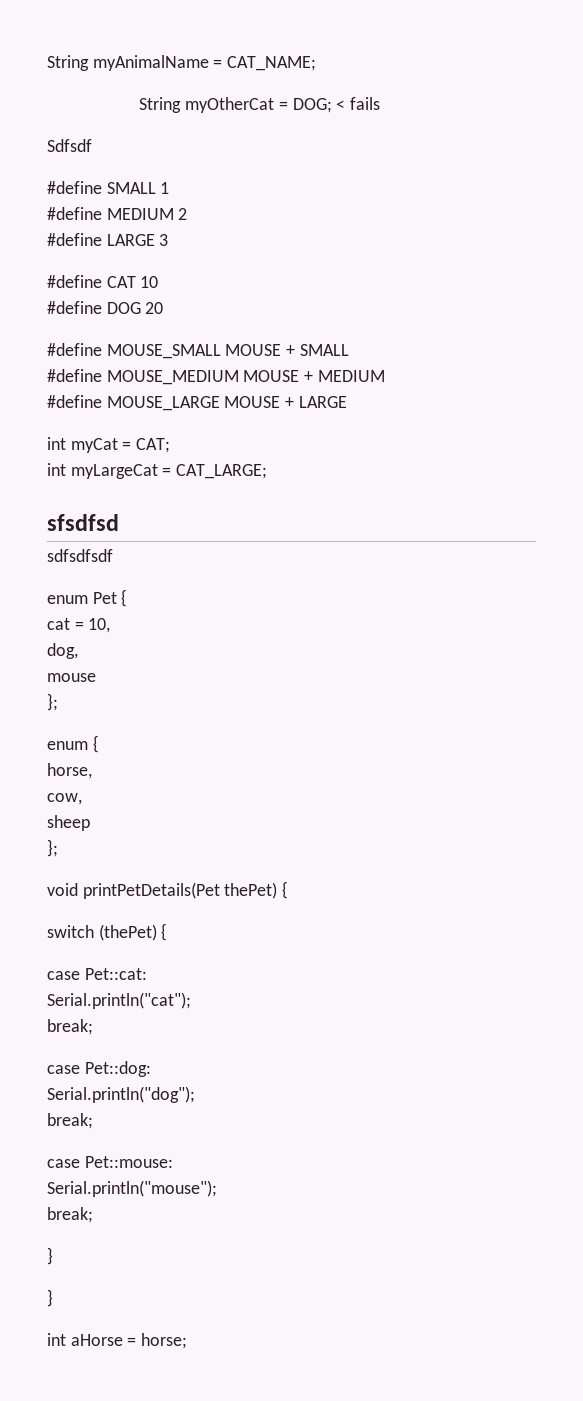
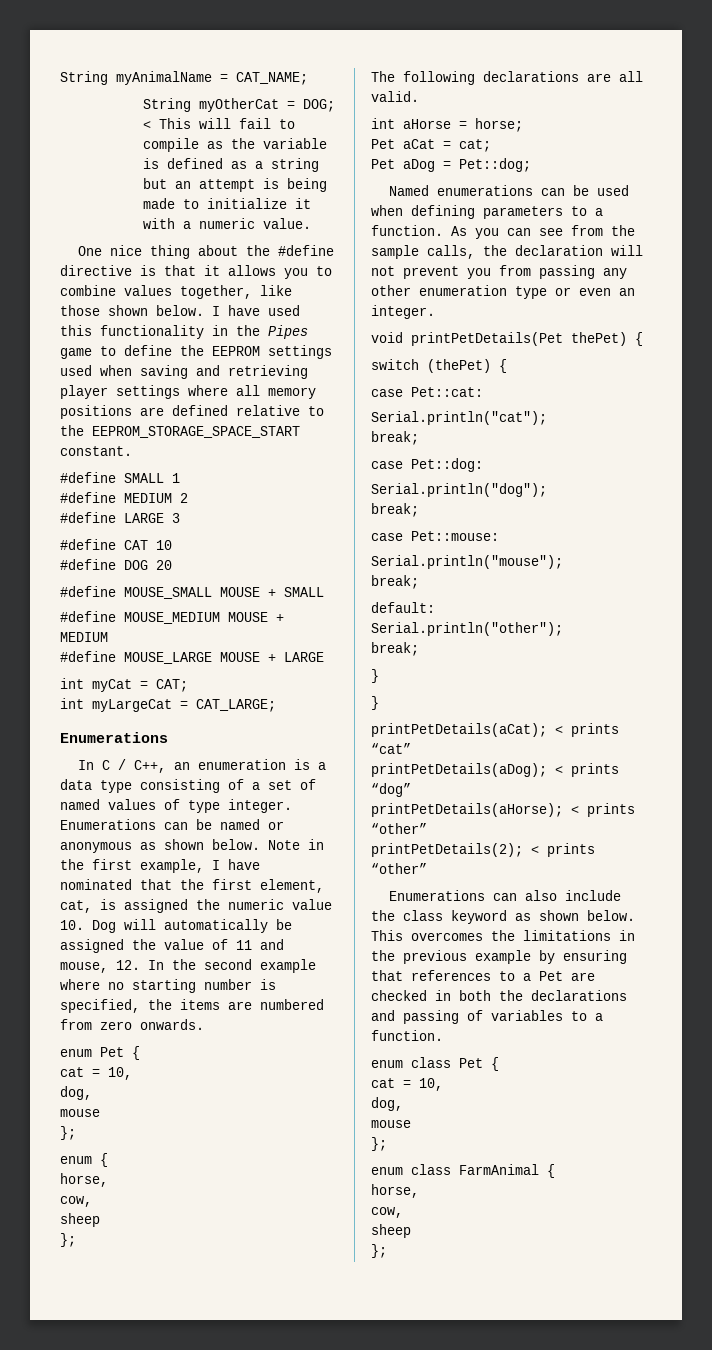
[350,97,381,110] [47,139,92,152] fails // Sdfsdf -> [159,118,296,129] [143,138,328,152] [143,158,320,172] [143,178,328,192] [143,198,312,209] [143,218,312,229] [77,245,334,259] [60,265,332,279] [60,285,292,299] [60,305,300,316] [60,325,308,339] [60,345,332,359] [60,365,308,379] [60,385,316,399] [60,405,324,419] [60,425,300,438] [60,446,132,456] This will fail to compile as the variable is defined as a string but an attempt is being made to initialize it with a numeric value. // One nice thing about the #define directive is that it allows you to combine values together, like those shown below. I have used this functionality in the Pipes game to define the EEPROM settings used when saving and retrieving player settings where all memory positions are defined relative to the EEPROM_STORAGE_SPACE_START constant.
[47,514,119,531] [47,549,113,562] sfsdfsd // sdfsdfsdf -> [60,732,168,743] [77,759,326,773] [60,779,316,793] [60,799,292,813] [60,819,284,830] [60,839,324,853] [60,859,260,873] [60,879,324,893] [60,899,332,913] [60,919,292,933] [60,939,284,953] [60,959,316,973] [60,979,276,993] [60,999,324,1013] [60,1019,204,1030] Enumerations // In C / C++, an enumeration is a data type consisting of a set of named values of type integer. Enumerations can be named or anonymous as shown below. Note in the first example, I have nominated that the first element, cat, is assigned the numeric value 10. Dog will automatically be assigned the value of 11 and mouse, 12. In the second example where no starting number is specified, the items are numbered from zero onwards.
(58, 848) none -> [371,71,643,85] [371,91,419,102] [371,118,523,132] [371,139,491,152] [371,158,531,172] [388,185,629,196] [371,205,603,219] [371,225,635,239] [371,245,643,259] [371,265,627,279] [371,285,635,299] [371,305,435,319] // The following declarations are all valid. // int aHorse = horse; // Pet aCat = cat; // Pet aDog = Pet::dog; // Named enumerations can be used when defining parameters to a function. As you can see from the sample calls, the declaration will not prevent you from passing any other enumeration type or even an integer.
(93, 1215) none -> [371,602,435,613] [371,622,563,636] [371,642,419,656] // default: // Serial.println("other"); // break;
[47,1333,188,1349] int aHorse = horse; -> [371,723,619,737] [371,743,411,754] [371,763,619,777] [371,783,411,797] [371,803,635,817] [371,823,427,834] [371,843,595,857] [371,863,427,874] [388,890,621,901] [371,910,635,924] [371,930,635,941] [371,950,627,964] [371,970,595,981] [371,990,627,1001] [371,1010,603,1024] [371,1030,443,1041] [371,1057,499,1071] [371,1078,443,1091] [371,1097,403,1111] [371,1120,411,1128] [371,1137,387,1151] [371,1164,555,1178] [371,1184,419,1198] [371,1207,403,1218] [371,1224,411,1238] [371,1244,387,1258] printPetDetails(aCat); < prints “cat” // printPetDetails(aDog); < prints “dog” // printPetDetails(aHorse); < prints “other” // printPetDetails(2); < prints “other” // Enumerations can also include the class keyword as shown below. This overcomes the limitations in the previous example by ensuring that references to a Pet are checked in both the declarations and passing of variables to a function. // enum class Pet { // cat = 10, // dog, // mouse // }; // enum class FarmAnimal { // horse, // cow, // sheep // };

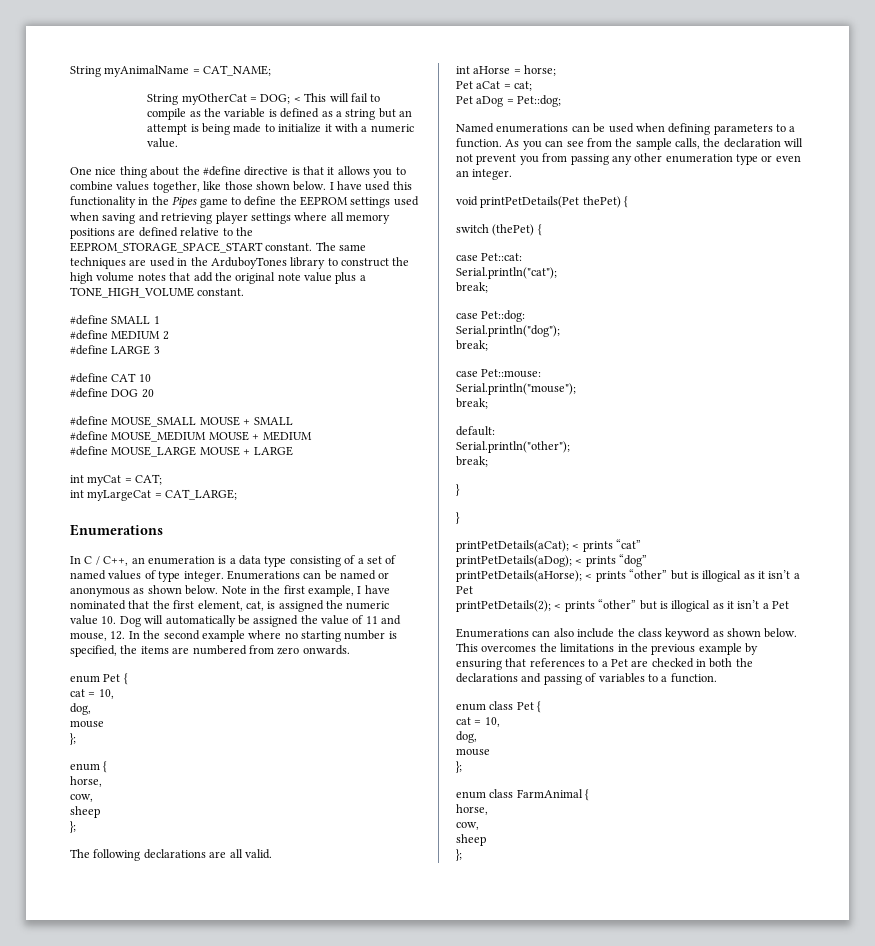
(132, 451) none -> [315,242,367,251] [70,257,410,269] [70,272,366,284] [70,287,245,298] The same techniques are used in the ArduboyTones library to construct the high volume notes that add the original note value plus a TONE_HIGH_VOLUME constant.
[371,843,595,857] [371,863,427,874] // printPetDetails(2); < prints “other” -> [670,570,800,582] [456,586,473,594] [456,599,790,612] but is illogical as it isn’t a Pet // printPetDetails(2); < prints “other” but is illogical as it isn’t a Pet

